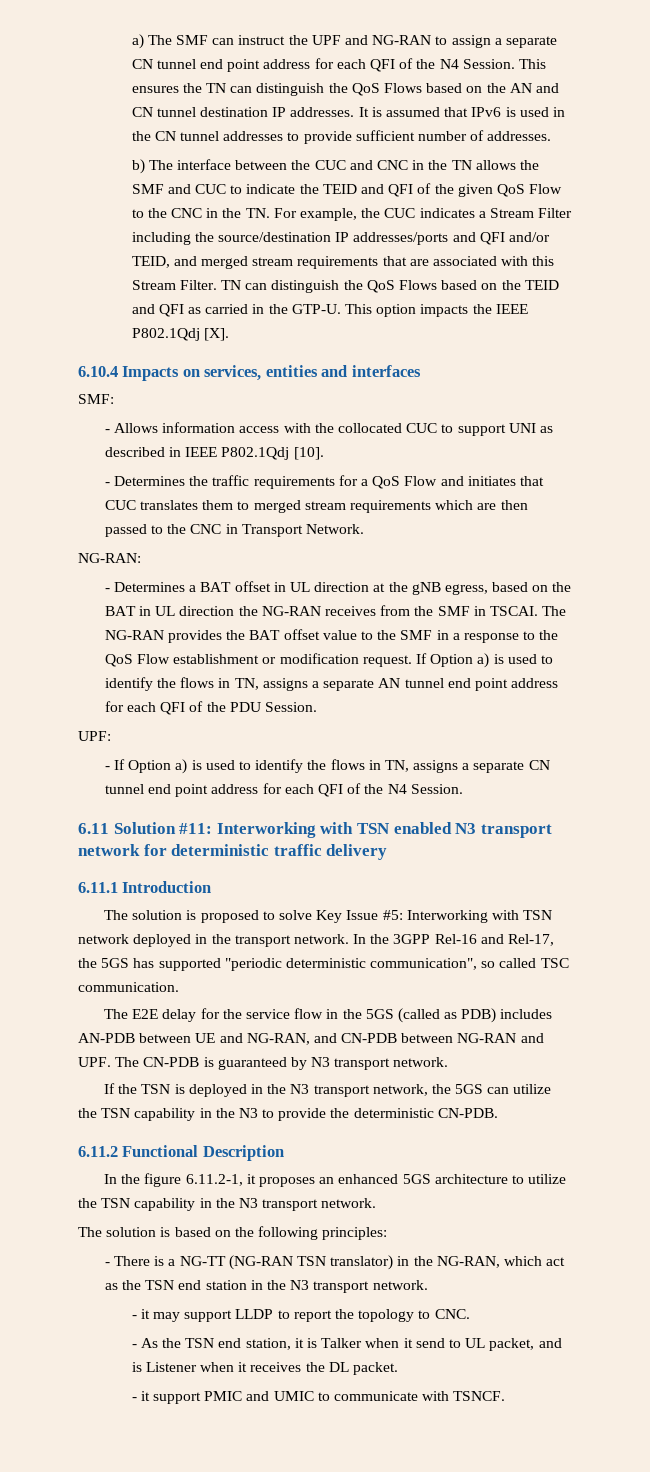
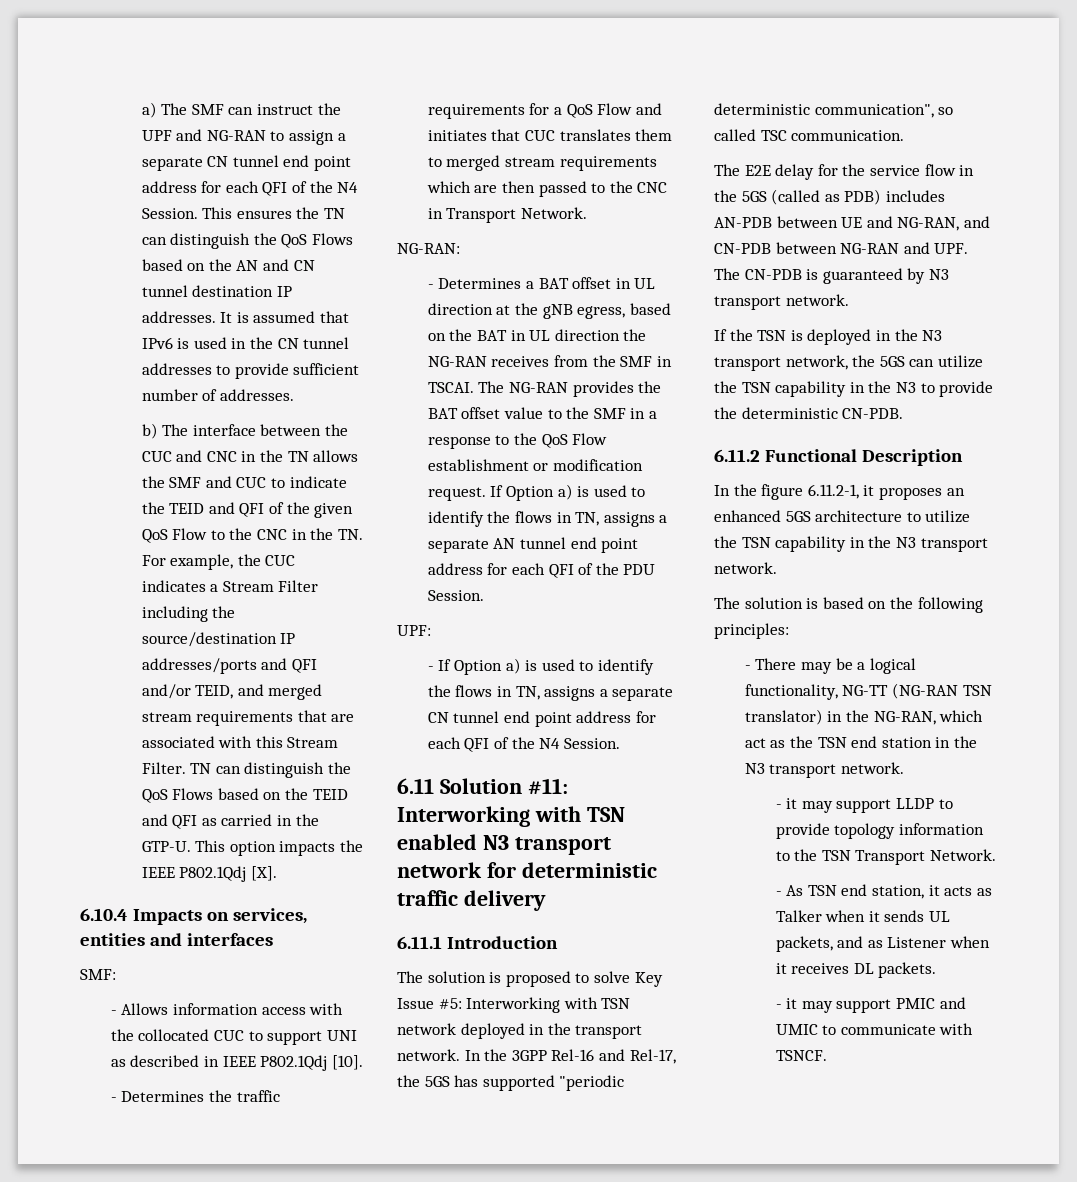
[154,1256,176,1266] is a -> [800,658,916,674] [744,684,838,700] may be a logical functionality,
[293,1309,470,1322] report the topology to CNC. -> [775,823,984,839] [775,849,996,865] provide topology information to the TSN Transport Network.
[162,1338,182,1348] the -> (804, 890) none
[307,1338,318,1348] is -> [944,886,992,896] acts as
[415,1338,562,1351] [131,1362,142,1372] send to UL packet, and is -> [884,910,950,922] [775,936,883,952] sends UL packets, and as
[305,1362,399,1375] [131,1391,150,1401] the DL packet. // - it -> [853,962,937,978] [775,998,833,1013] DL packets. // - it may

